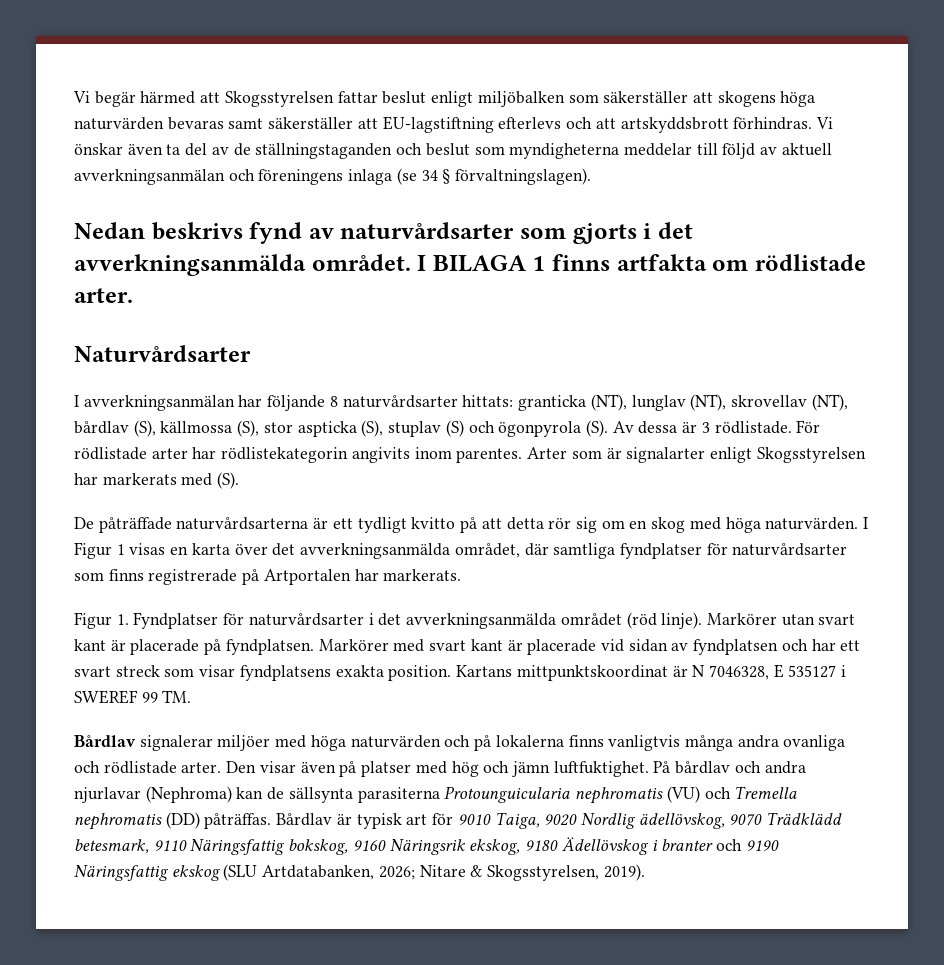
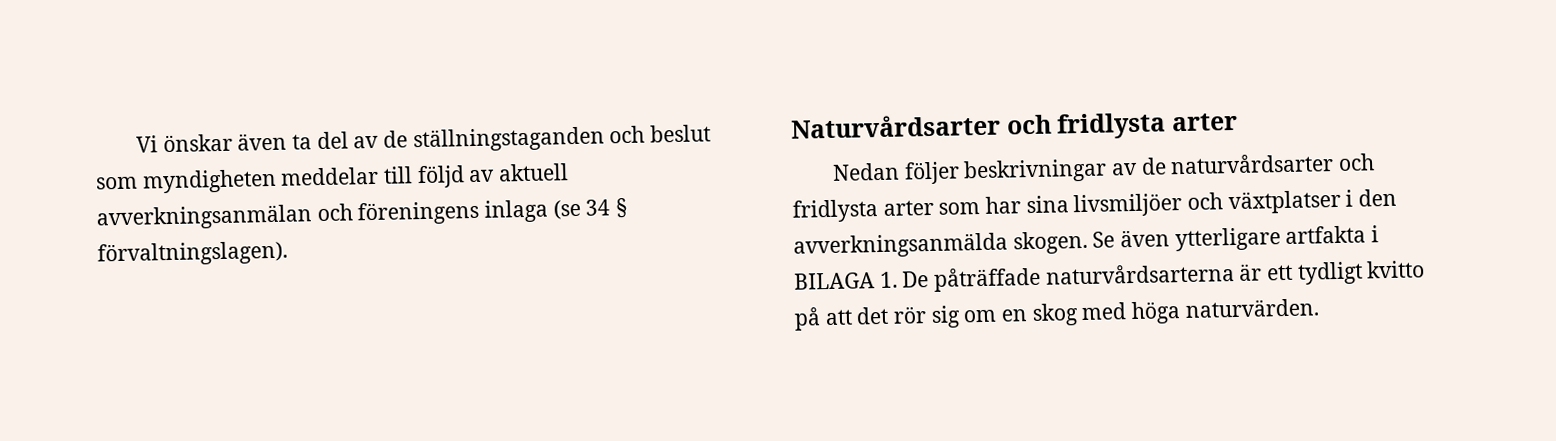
[73,91,816,107] [74,116,833,133] Vi begär härmed att Skogsstyrelsen fattar beslut enligt miljöbalken som säkerställer att skogens höga naturvärden bevaras samt säkerställer att EU-lagstiftning efterlevs och att artskyddsbrott förhindras. Vi -> [136,135,159,153] Vi
[509,143,620,159] myndigheterna -> [141,168,277,194] myndigheten
[74,222,693,244] [74,254,866,276] [74,288,133,303] [74,345,251,362] [74,394,848,411] [74,420,821,437] [74,447,866,463] [74,472,240,489] Nedan beskrivs fynd av naturvårdsarter som gjorts i det avverkningsanmälda området. I BILAGA 1 finns artfakta om rödlistade arter. // Naturvårdsarter // I avverkningsanmälan har följande 8 naturvårdsarter hittats: granticka (NT), lunglav (NT), skrovellav (NT), bårdlav (S), källmossa (S), stor aspticka (S), stuplav (S) och ögonpyrola (S). Av dessa är 3 rödlistade. För rödlistade arter har rödlistekategorin angivits inom parentes. Arter som är signalarter enligt Skogsstyrelsen har markerats med (S). // -> [790,112,1238,140] [832,153,1376,185] [792,188,1398,223] [793,225,1380,259] [794,271,898,290] Naturvårdsarter och fridlysta arter // Nedan följer beskrivningar av de naturvårdsarter och fridlysta arter som har sina livsmiljöer och växtplatser i den avverkningsanmälda skogen. Se även ytterligare artfakta i BILAGA 1.
[506,517,544,530] detta -> [856,306,890,325] det
[863,517,869,529] [74,542,848,559] [74,569,462,585] [74,612,856,629] [74,639,861,655] [74,664,847,681] [74,690,192,704] [74,735,846,751] [74,761,806,777] [74,786,798,804] [74,812,843,830] [74,837,779,855] [74,864,645,881] I Figur 1 visas en karta över det avverkningsanmälda området, där samtliga fyndplatser för naturvårdsarter som finns registrerade på Artportalen har markerats. // Figur 1. Fyndplatser för naturvårdsarter i det avverkningsanmälda området (röd linje). Markörer utan svart kant är placerade på fyndplatsen. Markörer med svart kant är placerade vid sidan av fyndplatsen och har ett svart streck som visar fyndplatsens exakta position. Kartans mittpunktskoordinat är N 7046328, E 535127 i SWEREF 99 TM. // Bårdlav signalerar miljöer med höga naturvärden och på lokalerna finns vanligtvis många andra ovanliga och rödlistade arter. Den visar även på platser med hög och jämn luftfuktighet. På bårdlav och andra njurlavar (Nephroma) kan de sällsynta parasiterna Protounguicularia nephromatis (VU) och Tremella nephromatis (DD) påträffas. Bårdlav är typisk art för 9010 Taiga, 9020 Nordlig ädellövskog, 9070 Trädklädd betesmark, 9110 Näringsfattig bokskog, 9160 Näringsrik ekskog, 9180 Ädellövskog i branter och 9190 Näringsfattig ekskog (SLU Artdatabanken, 2026; Nitare & Skogsstyrelsen, 2019). -> (1319, 308) none

